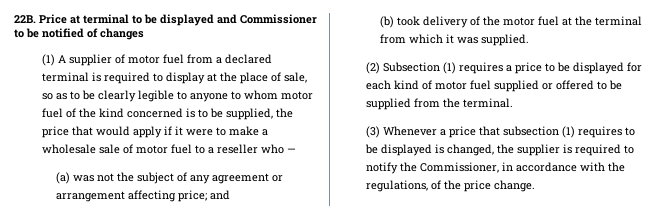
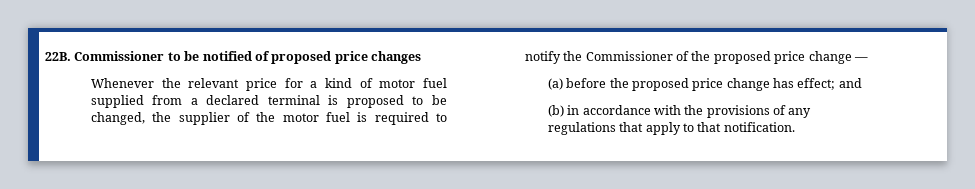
[39,14,237,26] Price at terminal to be displayed and -> (71, 56) none
(98, 33) none -> [271,51,368,64] proposed price
[42,54,185,66] (1) A supplier of motor fuel -> [90,78,448,91] [90,95,144,108] Whenever the relevant price for a kind of motor fuel supplied
[104,72,308,84] [42,90,314,102] [42,108,294,120] [42,126,269,138] [42,144,297,154] [56,172,284,184] [56,190,231,202] [380,16,643,28] [380,34,530,46] [366,62,643,74] [366,80,623,92] [366,98,514,110] [366,126,636,138] [365,144,561,156] required to display at the place of sale, so as to be clearly legible to anyone to whom motor fuel of the kind concerned is to be supplied, the price that would apply if it were to make a wholesale sale of motor fuel to a reseller who — // (a) was not the subject of any agreement or arrangement affecting price; and // (b) took delivery of the motor fuel at the terminal from which it was supplied. // (2) Subsection (1) requires a price to be displayed for each kind of motor fuel supplied or offered to be supplied from the terminal. // (3) Whenever a price that subsection (1) requires to be displayed is changed, the supplier -> [346,95,448,108] [90,112,350,125] proposed to be changed, the supplier of the motor fuel
[420,162,626,173] [366,180,536,192] Commissioner, in accordance with the regulations, of the price change. -> [585,51,868,64] [547,78,862,91] [547,105,812,118] [547,122,795,135] Commissioner of the proposed price change — // (a) before the proposed price change has effect; and // (b) in accordance with the provisions of any regulations that apply to that notification.

